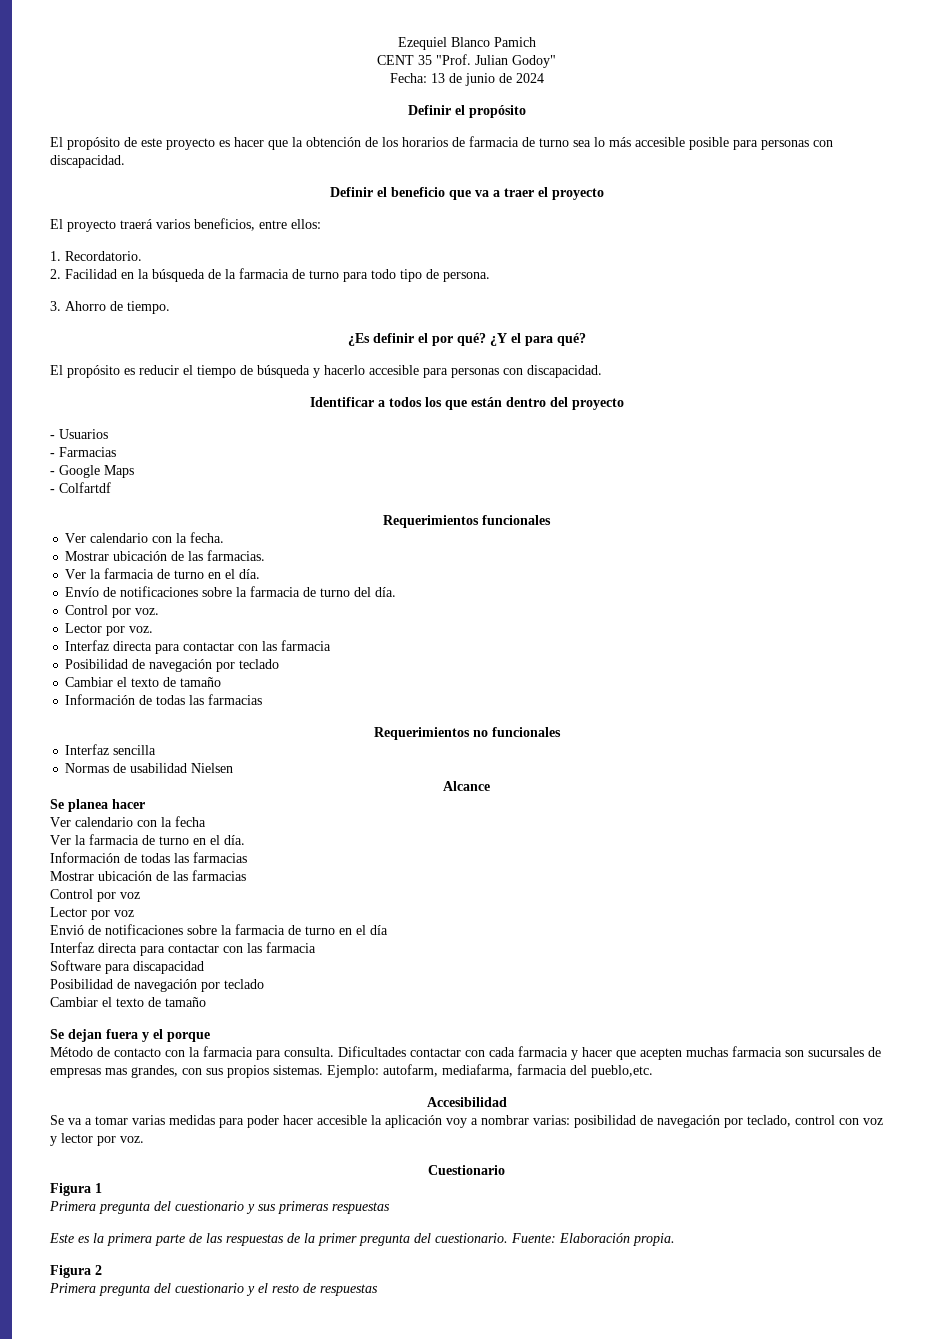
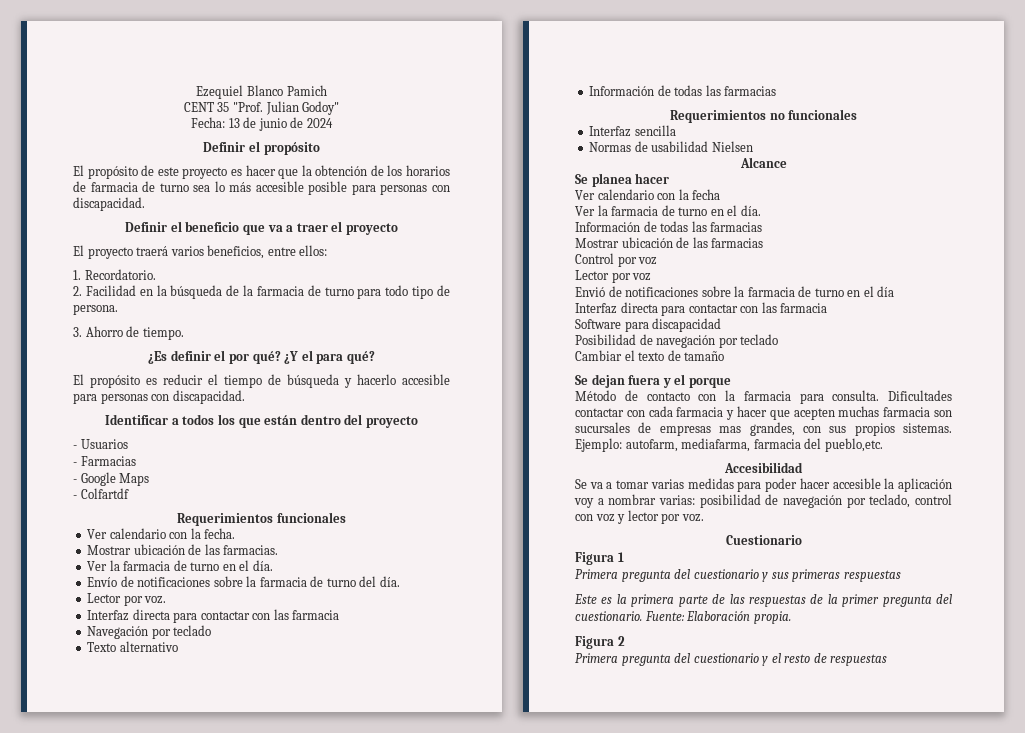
[65,605,160,618] // Control por voz. -> (400, 581) none
[65,659,280,672] [65,677,222,687] Posibilidad de navegación por teclado // Cambiar el texto de tamaño -> [87,625,212,639] [87,641,178,652] Navegación por teclado // Texto alternativo

